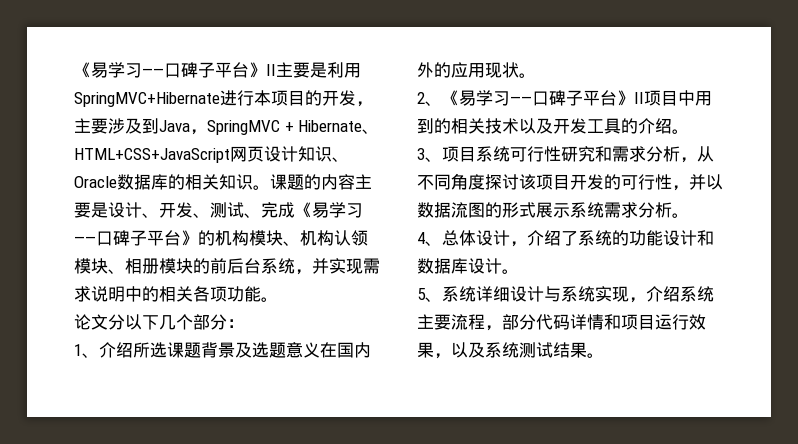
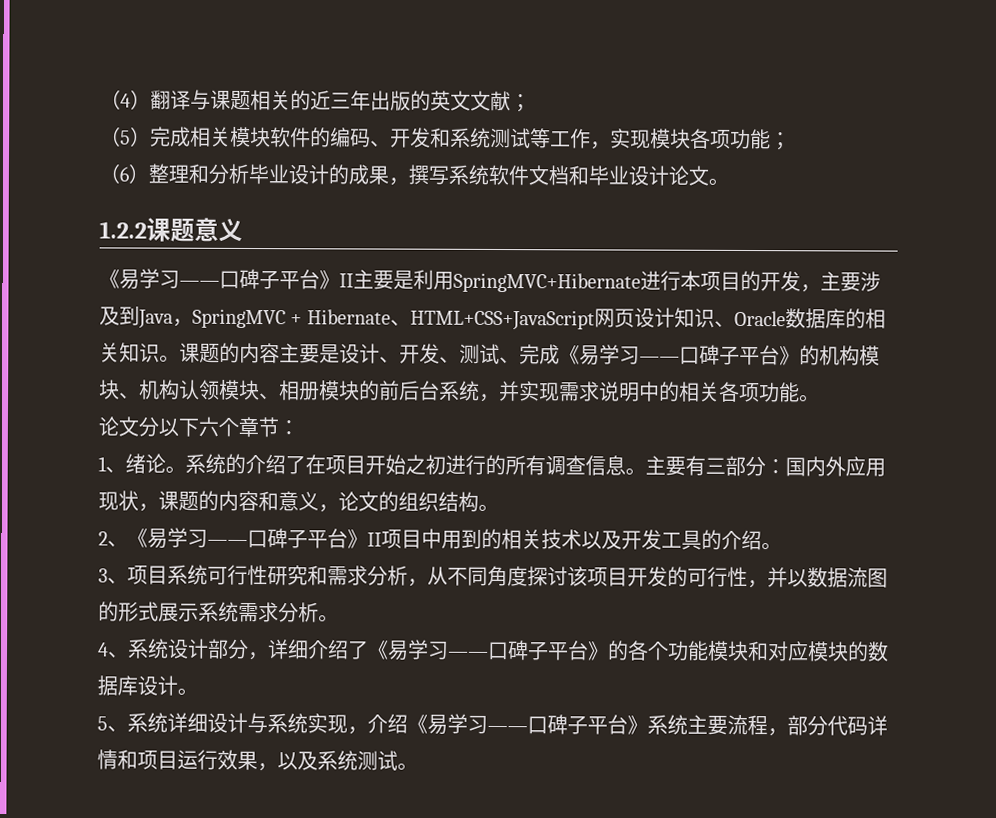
(74, 70) none -> [100,89,531,113] [100,126,791,151] [99,163,729,186] [99,217,243,242] （4）翻译与课题相关的近三年出版的英文文献； // （5）完成相关模块软件的编码、开发和系统测试等工作，实现模块各项功能； // （6）整理和分析毕业设计的成果，撰写系统软件文档和毕业设计论文。 // 1.2.2课题意义 //
[159,314,227,330] 几个部分 -> [198,416,279,438] 六个章节
[99,342,371,358] [417,62,519,78] 介绍所选课题背景及选题意义在国内外的应用现状 -> [125,453,886,477] [98,490,479,513] 绪论。系统的介绍了在项目开始之初进行的所有调查信息。主要有三部分：国内外应用现状，课题的内容和意义，论文的组织结构
[442,230,714,247] 总体设计，介绍了系统的功能设计和 -> [127,638,869,662] 系统设计部分，详细介绍了《易学习——口碑子平台》的各个功能模块和对应模块的
(680, 294) none -> [407,713,648,735] 《易学习——口碑子平台》
[553,342,587,358] 结果 -> (398, 760) none

